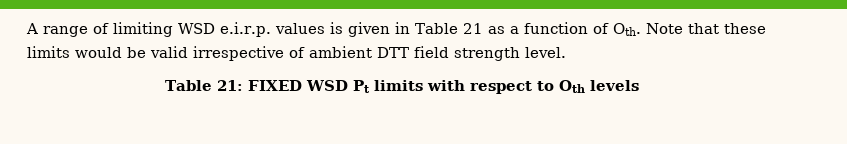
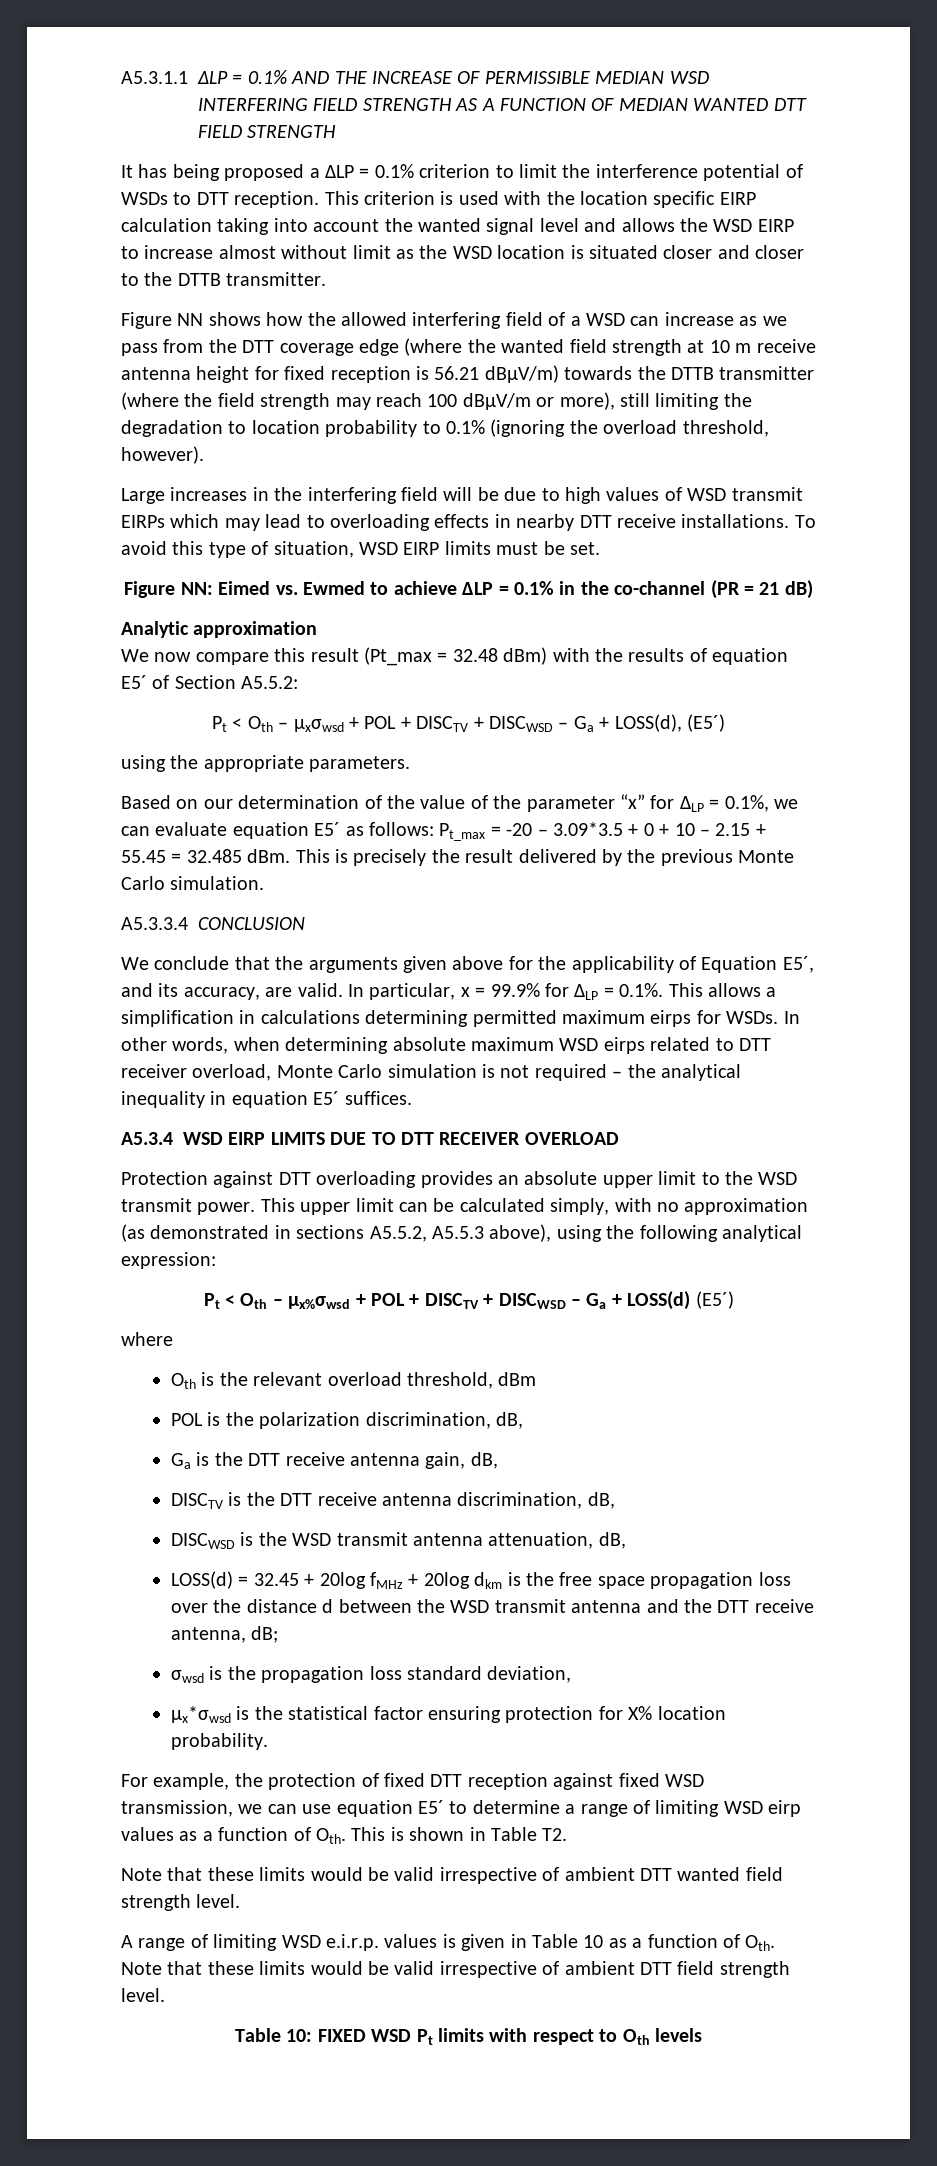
(26, 28) none -> [121,70,709,84] [198,98,807,111] [198,125,337,138] [121,164,803,181] [121,191,756,208] [121,218,794,235] [121,245,805,259] [121,272,327,286] [121,312,787,329] [121,338,816,356] [121,365,815,383] [121,392,752,410] [121,419,769,437] [121,446,204,464] [121,487,803,504] [121,514,816,531] [121,541,600,558] [124,580,813,599] [121,621,318,638] [121,647,789,666] [121,675,299,689] [212,714,725,732] [121,755,411,772] [121,794,798,812] [121,822,766,841] [121,849,795,866] [121,876,265,890] [121,917,305,930] [121,956,814,973] [121,983,777,1000] [121,1010,800,1027] [121,1037,771,1054] [121,1064,741,1081] [121,1091,412,1108] [121,1132,619,1145] [121,1171,798,1188] [121,1198,809,1215] [121,1224,802,1242] [121,1252,216,1269] [203,1291,734,1310] [121,1332,173,1346] [171,1372,537,1389] [171,1412,524,1429] [171,1452,498,1469] [171,1492,615,1509] [171,1532,626,1549] [171,1571,791,1589] [171,1599,814,1613] [171,1626,279,1643] [171,1666,572,1683] [171,1706,726,1723] [171,1733,269,1750] [121,1773,704,1790] [121,1800,802,1817] [121,1827,568,1844] [121,1867,783,1884] [121,1894,241,1911] A5.3.1.1 ΔLP = 0.1% AND THE INCREASE OF PERMISSIBLE MEDIAN WSD INTERFERING FIELD STRENGTH AS A FUNCTION OF MEDIAN WANTED DTT FIELD STRENGTH // It has being proposed a ΔLP = 0.1% criterion to limit the interference potential of WSDs to DTT reception. This criterion is used with the location specific EIRP calculation taking into account the wanted signal level and allows the WSD EIRP to increase almost without limit as the WSD location is situated closer and closer to the DTTB transmitter. // Figure NN shows how the allowed interfering field of a WSD can increase as we pass from the DTT coverage edge (where the wanted field strength at 10 m receive antenna height for fixed reception is 56.21 dBµV/m) towards the DTTB transmitter (where the field strength may reach 100 dBµV/m or more), still limiting the degradation to location probability to 0.1% (ignoring the overload threshold, however). // Large increases in the interfering field will be due to high values of WSD transmit EIRPs which may lead to overloading effects in nearby DTT receive installations. To avoid this type of situation, WSD EIRP limits must be set. // Figure NN: Eimed vs. Ewmed to achieve ΔLP = 0.1% in the co-channel (PR = 21 dB) // Analytic approximation // We now compare this result (Pt_max = 32.48 dBm) with the results of equation E5´ of Section A5.5.2: // Pt < Oth – µxσwsd + POL + DISCTV + DISCWSD – Ga + LOSS(d), (E5´) // using the appropriate parameters. // Based on our determination of the value of the parameter “x” for ΔLP = 0.1%, we can evaluate equation E5´ as follows: Pt_max = -20 – 3.09*3.5 + 0 + 10 – 2.15 + 55.45 = 32.485 dBm. This is precisely the result delivered by the previous Monte Carlo simulation. // A5.3.3.4 CONCLUSION // We conclude that the arguments given above for the applicability of Equation E5´, and its accuracy, are valid. In particular, x = 99.9% for ΔLP = 0.1%. This allows a simplification in calculations determining permitted maximum eirps for WSDs. In other words, when determining absolute maximum WSD eirps related to DTT receiver overload, Monte Carlo simulation is not required – the analytical inequality in equation E5´ suffices. // A5.3.4 WSD EIRP LIMITS DUE TO DTT RECEIVER OVERLOAD // Protection against DTT overloading provides an absolute upper limit to the WSD transmit power. This upper limit can be calculated simply, with no approximation (as demonstrated in sections A5.5.2, A5.5.3 above), using the following analytical expression: // Pt < Oth – µx%σwsd + POL + DISCTV + DISCWSD – Ga + LOSS(d) (E5´) // where // Oth is the relevant overload threshold, dBm // POL is the polarization discrimination, dB, // Ga is the DTT receive antenna gain, dB, // DISCTV is the DTT receive antenna discrimination, dB, // DISCWSD is the WSD transmit antenna attenuation, dB, // LOSS(d) = 32.45 + 20log fMHz + 20log dkm is the free space propagation loss over the distance d between the WSD transmit antenna and the DTT receive antenna, dB; // σwsd is the propagation loss standard deviation, // µx*σwsd is the statistical factor ensuring protection for X% location probability. // For example, the protection of fixed DTT reception against fixed WSD transmission, we can use equation E5´ to determine a range of limiting WSD eirp values as a function of Oth. This is shown in Table T2. // Note that these limits would be valid irrespective of ambient DTT wanted field strength level. //
[462,23,483,34] 21 -> [583,1935,604,1948] 10
[216,80,243,91] 21: -> [286,2029,313,2042] 10:

